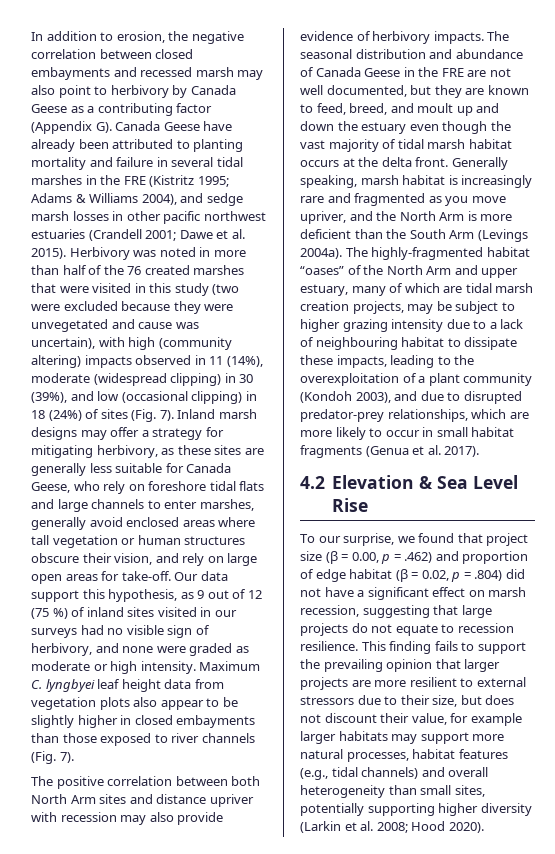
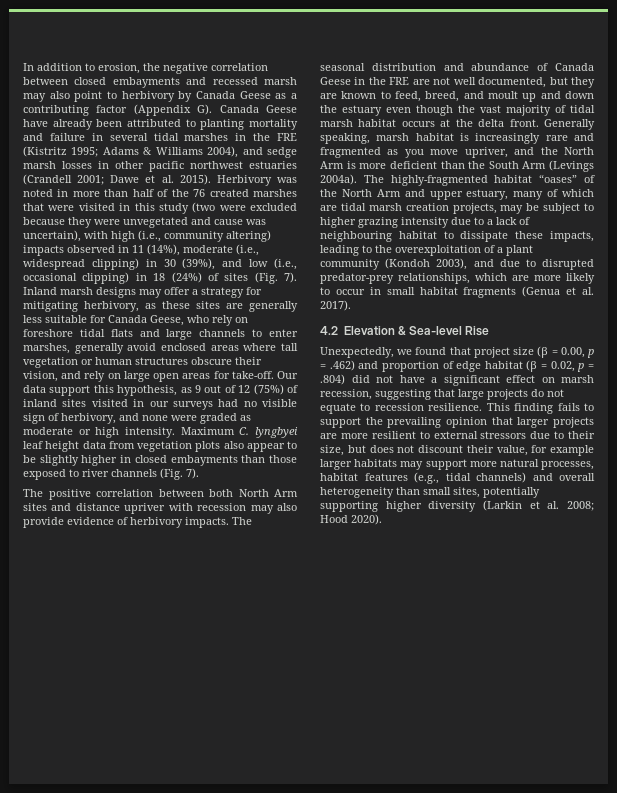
[158,337,232,350] (community -> [138,230,224,242] (i.e., community
[93,373,167,386] (widespread -> [236,244,259,256] [23,259,85,270] (i.e., widespread
[121,391,188,403] (occasional -> [274,258,297,270] [23,273,77,281] (i.e., occasional
[31,608,68,619] (75 %) -> [253,384,284,395] (75%)
[436,475,518,489] Sea Level -> [408,326,462,335] Sea-level
[300,533,395,546] To our surprise, -> [320,347,394,358] Unexpectedly,

